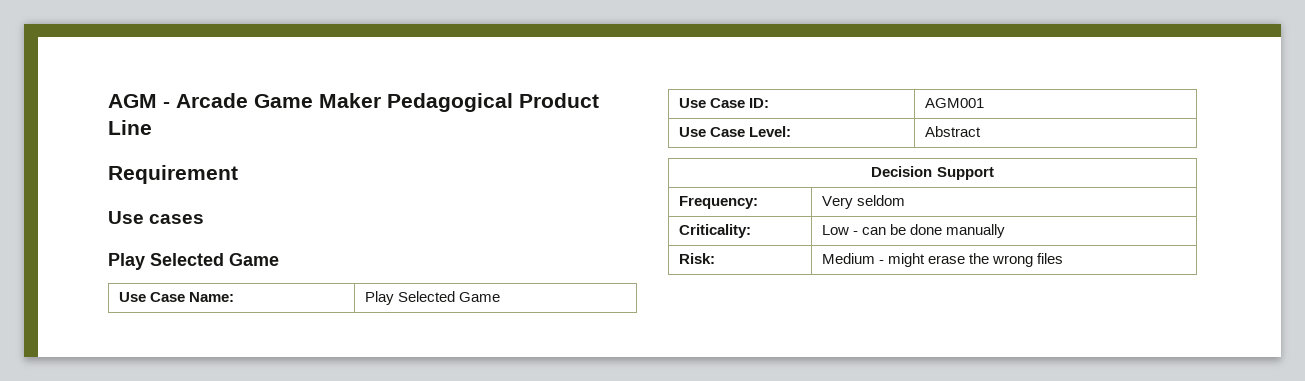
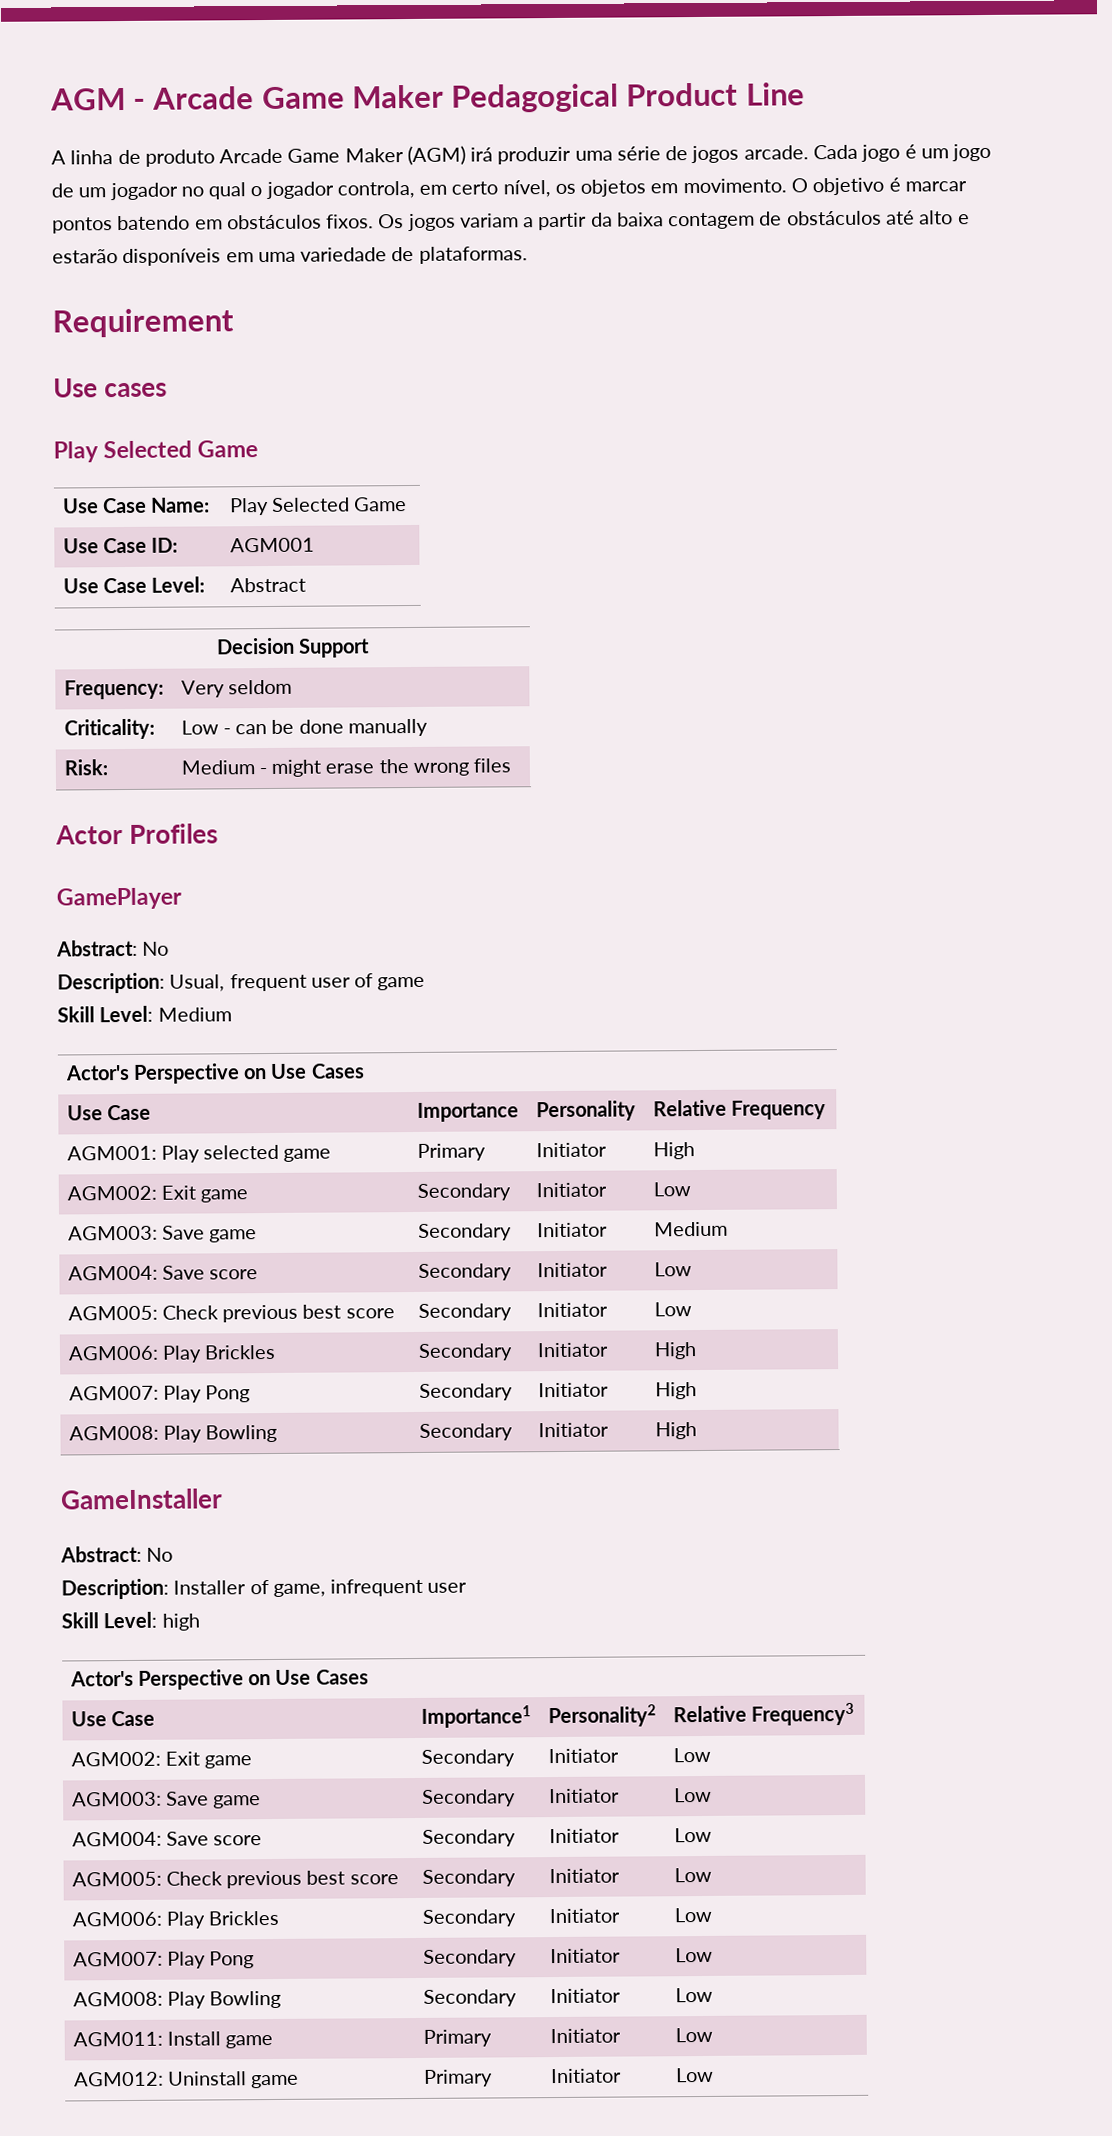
(152, 127) none -> [51,143,992,167] [51,177,967,201] [52,210,970,234] [52,246,528,267] // A linha de produto Arcade Game Maker (AGM) irá produzir uma série de jogos arcade. Cada jogo é um jogo de um jogador no qual o jogador controla, em certo nível, os objetos em movimento. O objetivo é marcar pontos batendo em obstáculos fixos. Os jogos variam a partir da baixa contagem de obstáculos até alto e estarão disponíveis em uma variedade de plataformas.
(1063, 258) none -> [55,823,219,845] [56,887,182,910] [56,939,170,957] [57,972,426,994] [57,1005,232,1023] [64,1063,365,1084] [66,1104,151,1121] [416,1102,519,1122] [535,1100,636,1122] [652,1099,826,1120] [66,1144,332,1163] [416,1143,486,1161] [535,1142,607,1158] [652,1142,695,1160] [66,1185,249,1203] [416,1183,511,1201] [535,1182,607,1198] [652,1182,691,1197] [67,1225,258,1243] [417,1223,512,1241] [536,1222,608,1238] [653,1221,728,1237] [67,1265,259,1281] [417,1263,512,1281] [536,1262,608,1278] [653,1262,692,1277] [67,1304,395,1323] [417,1303,512,1321] [536,1302,608,1318] [653,1302,692,1317] [67,1344,277,1363] [417,1343,513,1361] [536,1342,609,1358] [653,1342,697,1360] [68,1385,251,1403] [418,1383,513,1401] [537,1382,609,1398] [654,1382,697,1400] [68,1424,278,1443] [418,1423,513,1441] [537,1422,609,1438] [654,1422,697,1440] [60,1488,223,1510] [60,1545,174,1563] [61,1578,468,1600] [61,1611,200,1631] [69,1669,369,1690] [70,1710,155,1727] [420,1705,531,1728] [547,1704,656,1728] [672,1702,854,1726] [70,1751,253,1769] [420,1749,515,1767] [547,1748,619,1764] [672,1747,711,1763] [71,1791,262,1809] [421,1789,516,1807] [548,1788,620,1804] [673,1787,712,1803] [71,1831,263,1847] [421,1829,516,1847] [548,1828,620,1844] [673,1827,712,1843] [71,1870,399,1889] [421,1869,516,1887] [548,1868,620,1884] [673,1867,712,1883] [71,1910,280,1929] [421,1909,516,1927] [548,1908,620,1924] [673,1907,712,1923] [72,1951,255,1969] [422,1949,517,1967] [549,1948,621,1964] [674,1947,713,1963] [72,1990,282,2009] [422,1989,517,2007] [549,1988,621,2004] [674,1987,713,2003] [72,2031,274,2049] [422,2029,492,2047] [549,2028,621,2044] [674,2027,713,2043] [73,2071,300,2089] [422,2069,493,2087] [549,2068,622,2084] [674,2067,714,2083] // Actor Profiles // GamePlayer // Abstract: No // Description: Usual, frequent user of game // Skill Level: Medium // Actor's Perspective on Use Cases // Use Case | Importance | Personality | Relative Frequency // AGM001: Play selected game | Primary | Initiator | High // AGM002: Exit game | Secondary | Initiator | Low // AGM003: Save game | Secondary | Initiator | Medium // AGM004: Save score | Secondary | Initiator | Low // AGM005: Check previous best score | Secondary | Initiator | Low // AGM006: Play Brickles | Secondary | Initiator | High // AGM007: Play Pong | Secondary | Initiator | High // AGM008: Play Bowling | Secondary | Initiator | High // GameInstaller // Abstract: No // Description: Installer of game, infrequent user // Skill Level: high // Actor's Perspective on Use Cases // Use Case | Importance1 | Personality2 | Relative Frequency3 // AGM002: Exit game | Secondary | Initiator | Low // AGM003: Save game | Secondary | Initiator | Low // AGM004: Save score | Secondary | Initiator | Low // AGM005: Check previous best score | Secondary | Initiator | Low // AGM006: Play Brickles | Secondary | Initiator | Low // AGM007: Play Pong | Secondary | Initiator | Low // AGM008: Play Bowling | Secondary | Initiator | Low // AGM011: Install game | Primary | Initiator | Low // AGM012: Uninstall game | Primary | Initiator | Low

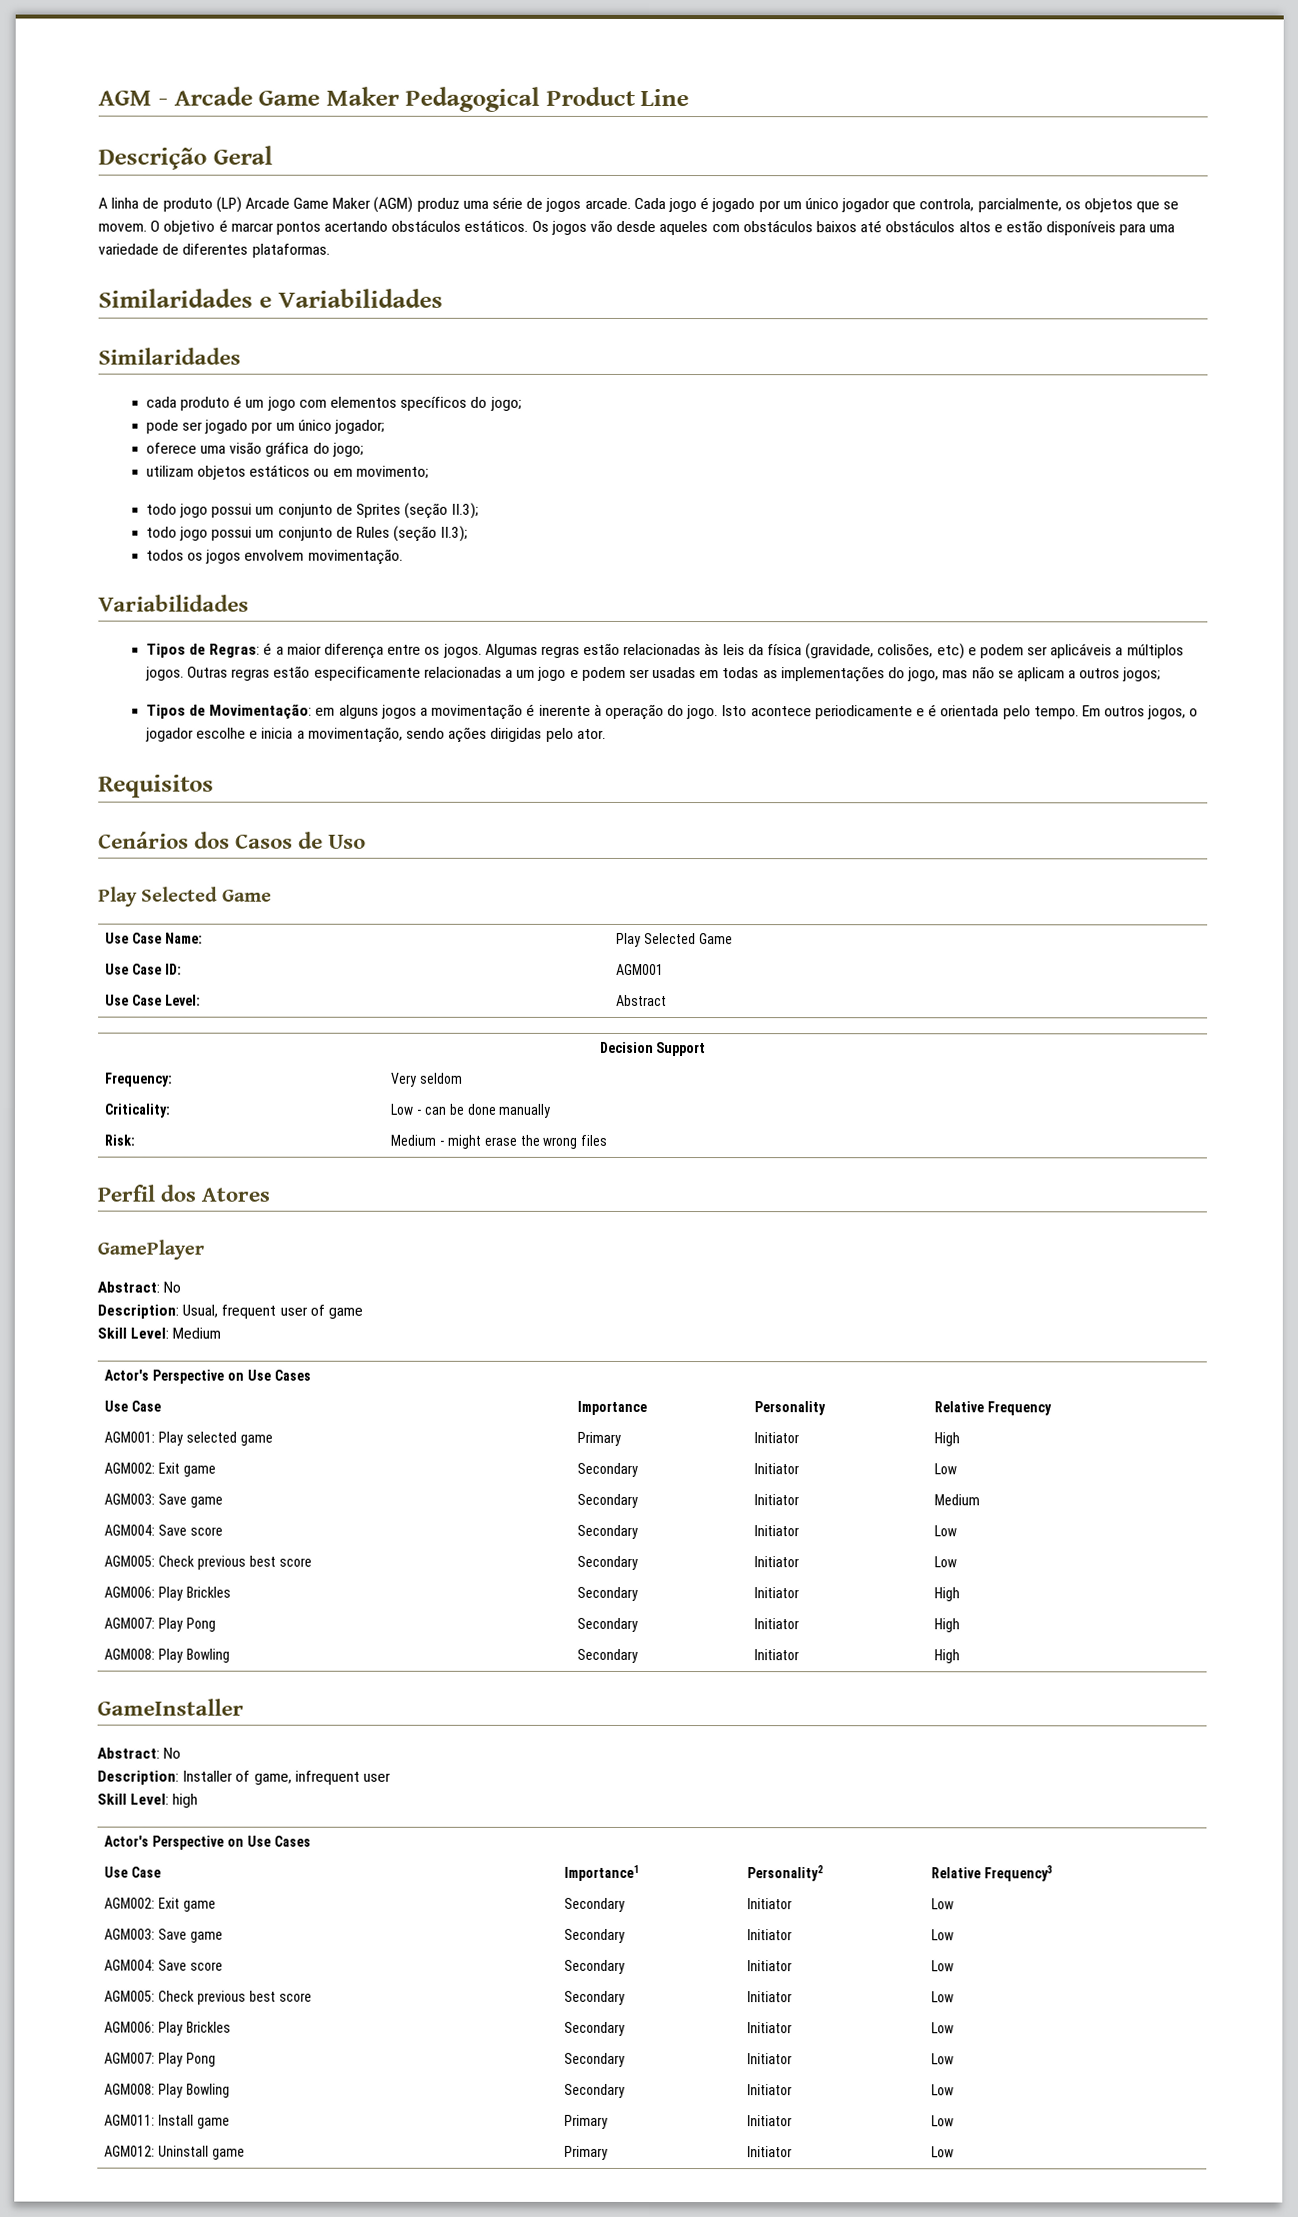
(805, 94) none -> [98,145,273,170] // Descrição Geral
(215, 158) none -> [215,196,242,213] (LP)
[470,146,572,165] irá produzir -> [416,197,460,212] produz
[920,143,992,162] [51,178,787,201] um jogo de um jogador no qual o jogador controla, em certo nível, os objetos em movimento. -> [711,198,1180,213] [98,223,147,232] jogado por um único jogador que controla, parcialmente, os objetos que se movem.
[117,210,970,232] [52,248,254,267] batendo em obstáculos fixos. Os jogos variam a partir da baixa contagem de obstáculos até alto e estarão disponíveis em -> [324,219,1147,236] acertando obstáculos estáticos. Os jogos vão desde aqueles com obstáculos baixos até obstáculos altos e estão disponíveis para
(415, 254) none -> [182,243,249,255] diferentes
[52,308,234,338] [53,378,168,398] Requirement // Use cases -> [98,288,443,308] [98,347,241,365] [145,395,522,411] [145,419,385,434] [145,441,364,457] [145,464,429,480] [145,502,480,519] [145,525,469,542] [145,548,403,565] [98,594,249,612] [145,642,1184,660] [144,665,1162,683] [145,703,1199,721] [144,726,606,743] [98,774,214,798] [98,831,367,849] Similaridades e Variabilidades // Similaridades // cada produto é um jogo com elementos specíficos do jogo; // pode ser jogado por um único jogador; // oferece uma visão gráfica do jogo; // utilizam objetos estáticos ou em movimento; // todo jogo possui um conjunto de Sprites (seção II.3); // todo jogo possui um conjunto de Rules (seção II.3); // todos os jogos envolvem movimentação. // Variabilidades // Tipos de Regras: é a maior diferença entre os jogos. Algumas regras estão relacionadas às leis da física (gravidade, colisões, etc) e podem ser aplicáveis a múltiplos jogos. Outras regras estão especificamente relacionadas a um jogo e podem ser usadas em todas as implementações do jogo, mas não se aplicam a outros jogos; // Tipos de Movimentação: em alguns jogos a movimentação é inerente à operação do jogo. Isto acontece periodicamente e é orientada pelo tempo. Em outros jogos, o jogador escolhe e inicia a movimentação, sendo ações dirigidas pelo ator. // Requisitos // Cenários dos Casos de Uso
[55,823,219,845] Actor Profiles -> [97,1184,271,1202] Perfil dos Atores

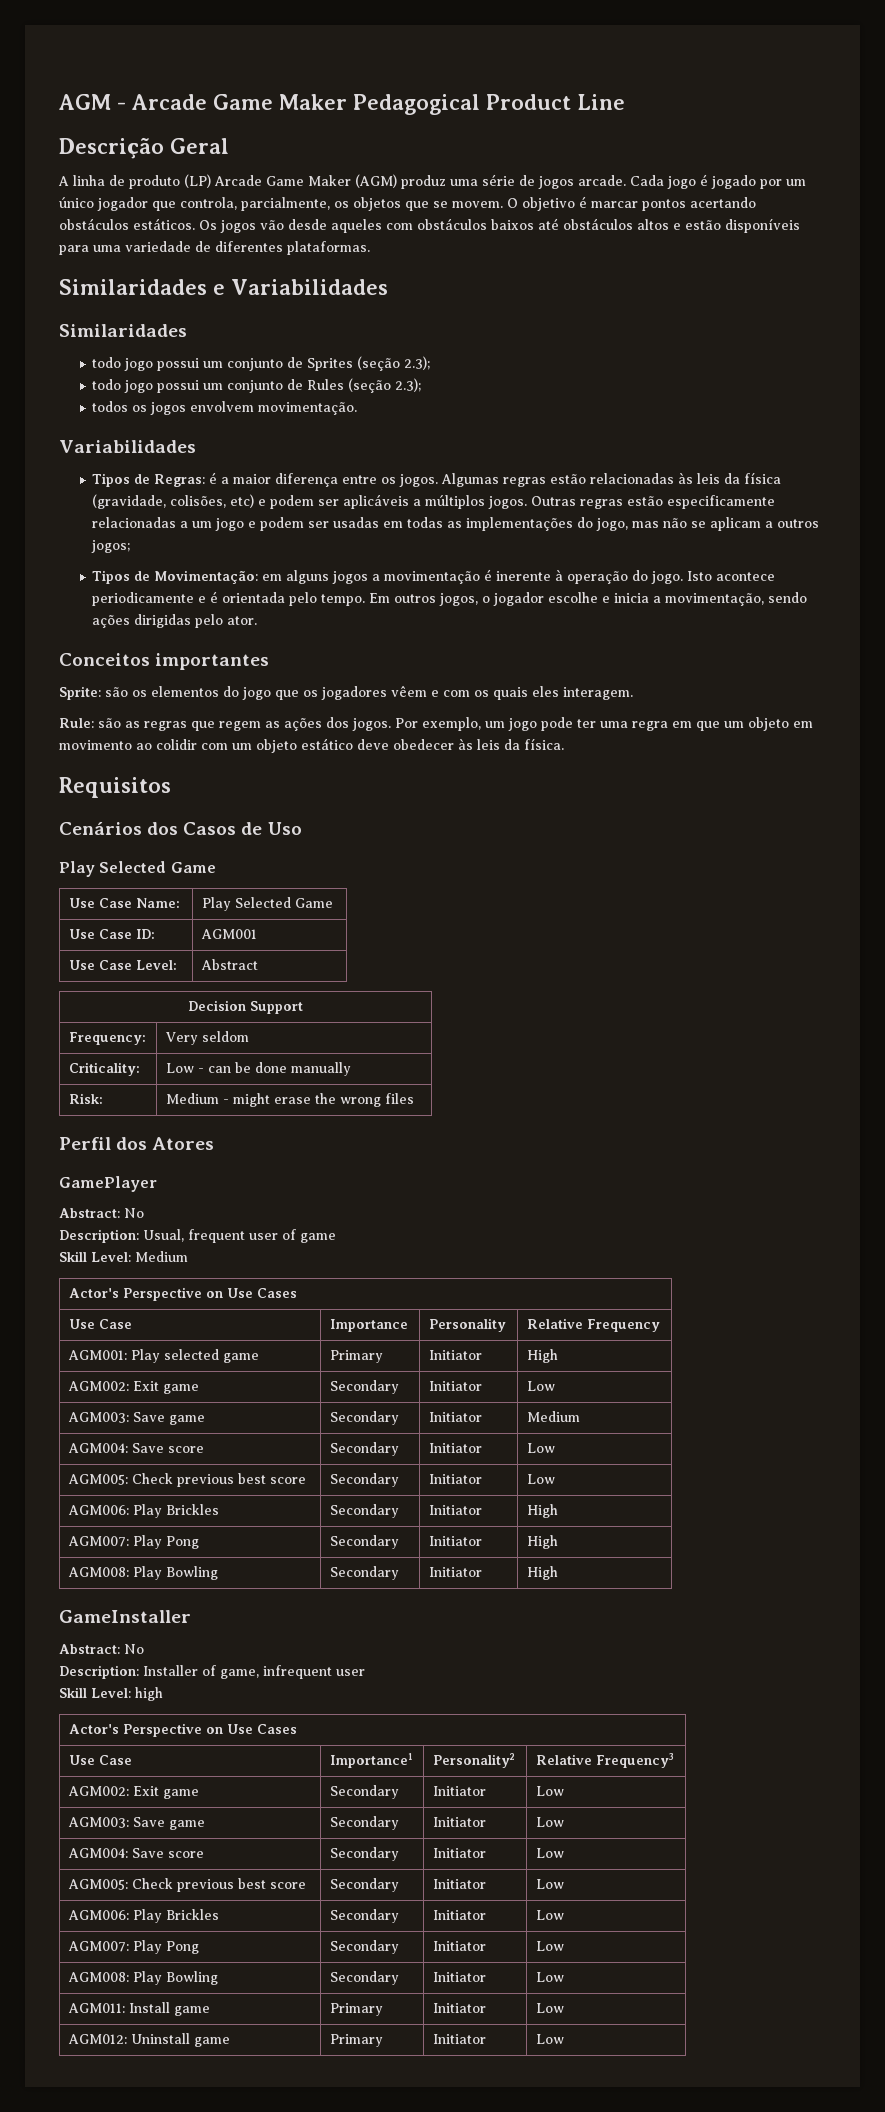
[145,395,522,411] [145,419,385,434] [145,441,364,457] [145,464,429,480] // cada produto é um jogo com elementos specíficos do jogo; // pode ser jogado por um único jogador; // oferece uma visão gráfica do jogo; // utilizam objetos estáticos ou em movimento; -> (187, 330) none
[451,502,480,519] II.3); -> [404,356,431,370] 2.3);
[440,525,469,542] II.3); -> [395,378,422,392] 2.3);
(606, 733) none -> [59,653,270,670] [59,685,633,700] [59,717,813,731] [59,738,564,753] // Conceitos importantes // Sprite: são os elementos do jogo que os jogadores vêem e com os quais eles interagem. // Rule: são as regras que regem as ações dos jogos. Por exemplo, um jogo pode ter uma regra em que um objeto em movimento ao colidir com um objeto estático deve obedecer às leis da física.

